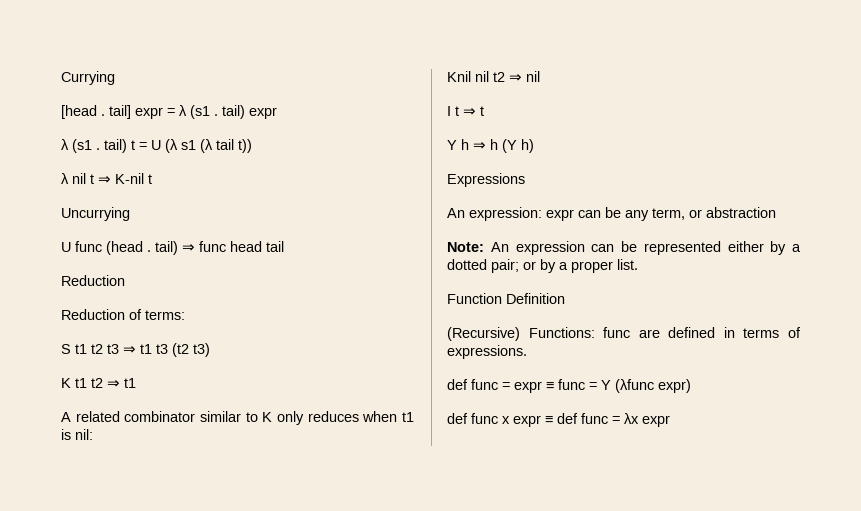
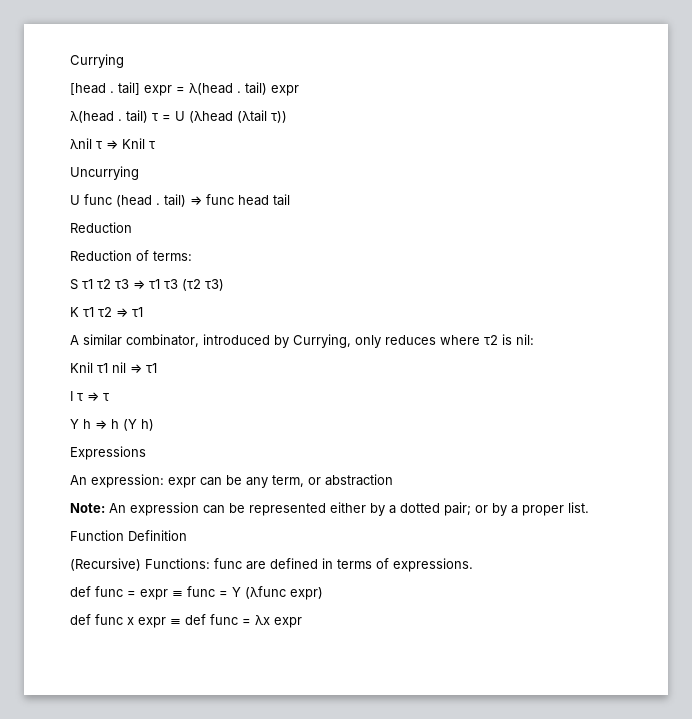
[179,105,210,119] λ (s1 -> [189,83,233,95] λ(head
[61,139,135,153] λ (s1 . tail) t -> [70,110,158,123] λ(head . tail) τ
[165,139,252,153] [61,173,152,184] (λ s1 (λ tail t)) // λ nil t ⇒ K-nil t -> [189,110,287,123] [70,138,155,149] (λhead (λtail τ)) // λnil τ ⇒ Knil τ
[75,343,210,357] [61,378,136,388] [61,411,414,425] [61,429,93,440] [447,71,540,82] [447,106,484,116] t1 t2 t3 ⇒ t1 t3 (t2 t3) // K t1 t2 ⇒ t1 // A related combinator similar to K only reduces when t1 is nil: // Knil nil t2 ⇒ nil // I t ⇒ t -> [82,279,224,291] [70,307,143,317] [70,334,534,348] [70,362,157,373] [70,391,109,401] τ1 τ2 τ3 ⇒ τ1 τ3 (τ2 τ3) // K τ1 τ2 ⇒ τ1 // A similar combinator, introduced by Currying, only reduces where τ2 is nil: // Knil τ1 nil ⇒ τ1 // I τ ⇒ τ

